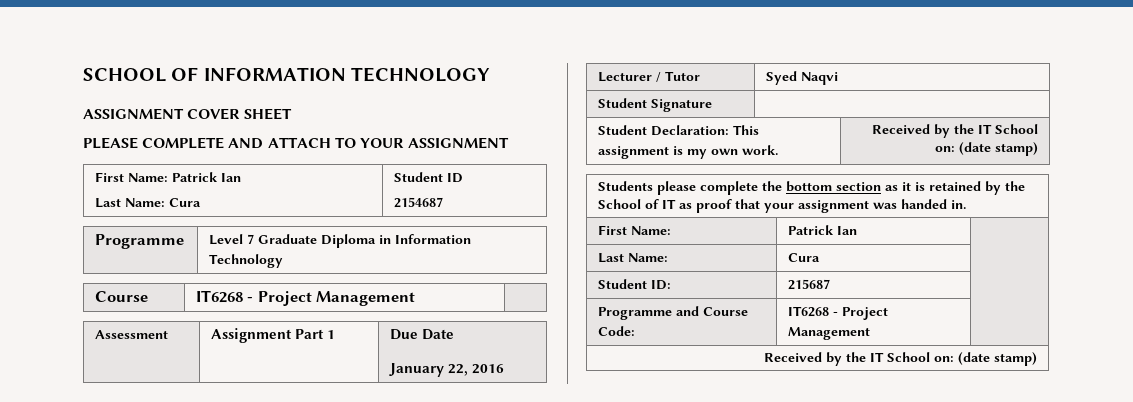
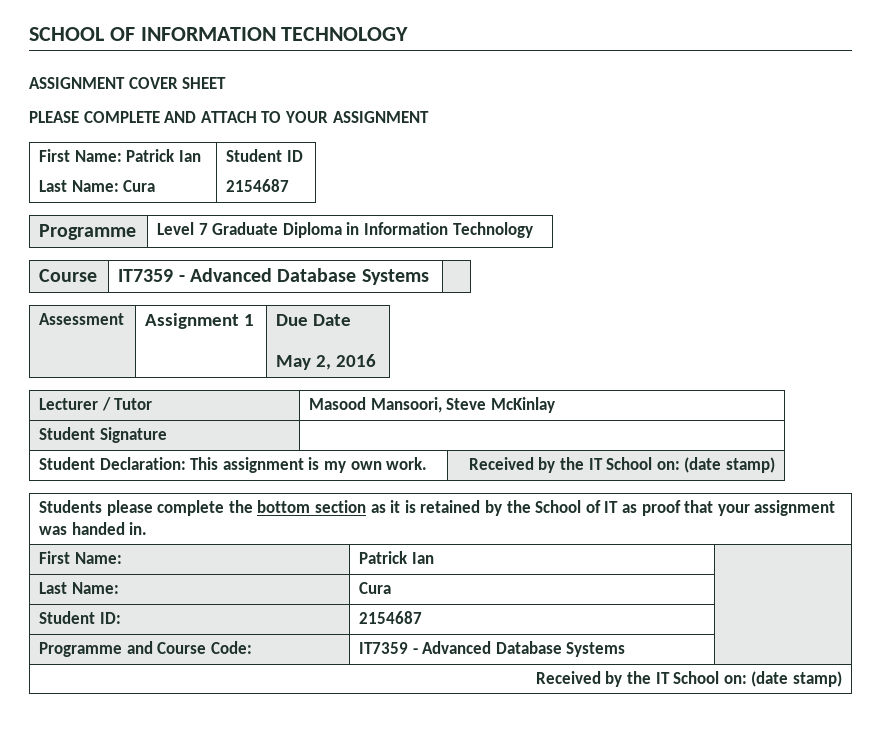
[196,290,416,306] IT6268 - Project Management -> [118,268,429,285] IT7359 - Advanced Database Systems
[295,329,325,339] Part -> (240, 321) none
[389,363,469,377] January 22, -> [276,355,332,370] May 2,
[766,71,839,85] Syed Naqvi -> [309,397,555,413] Masood Mansoori, Steve McKinlay
[788,279,831,290] 215687 -> [359,611,423,624] 2154687
[788,306,889,320] [788,327,871,340] IT6268 - Project Management -> [359,641,626,657] IT7359 - Advanced Database Systems

